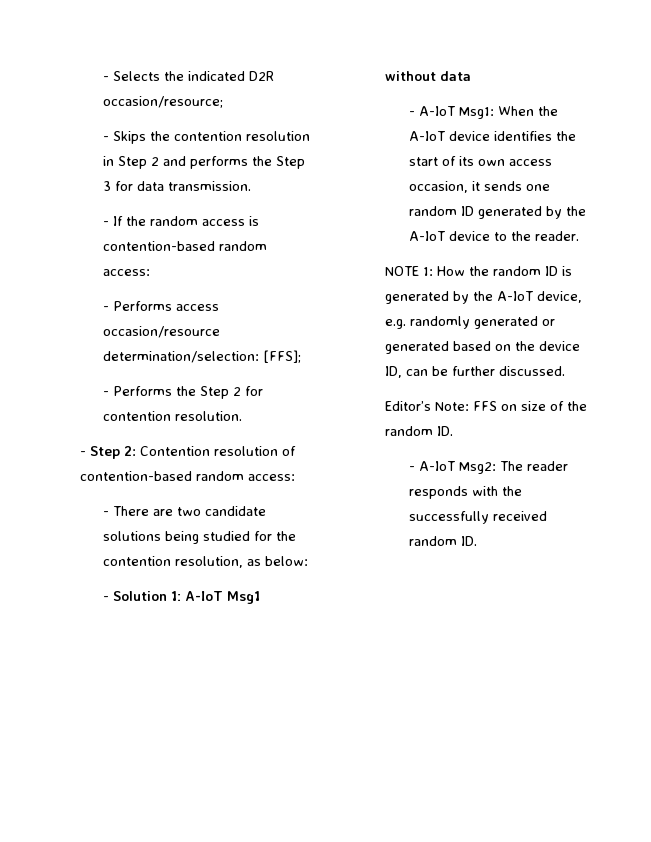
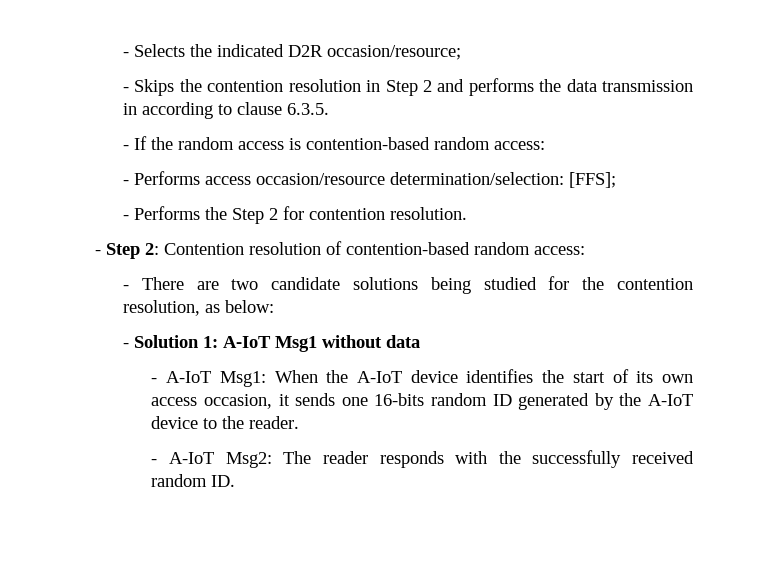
[276,156,306,169] [103,181,252,191] Step 3 for data transmission. -> [566,79,693,92] [122,102,329,119] data transmission in according to clause 6.3.5.
(550, 187) none -> [374,393,425,406] 16-bits
[385,266,573,276] [385,291,583,304] [385,316,556,329] [385,341,581,354] [385,366,566,378] [385,401,588,411] [385,426,454,436] // NOTE 1: How the random ID is generated by the A-IoT device, e.g. randomly generated or generated based on the device ID, can be further discussed. // Editor’s Note: FFS on size of the random ID. -> (300, 422) none

